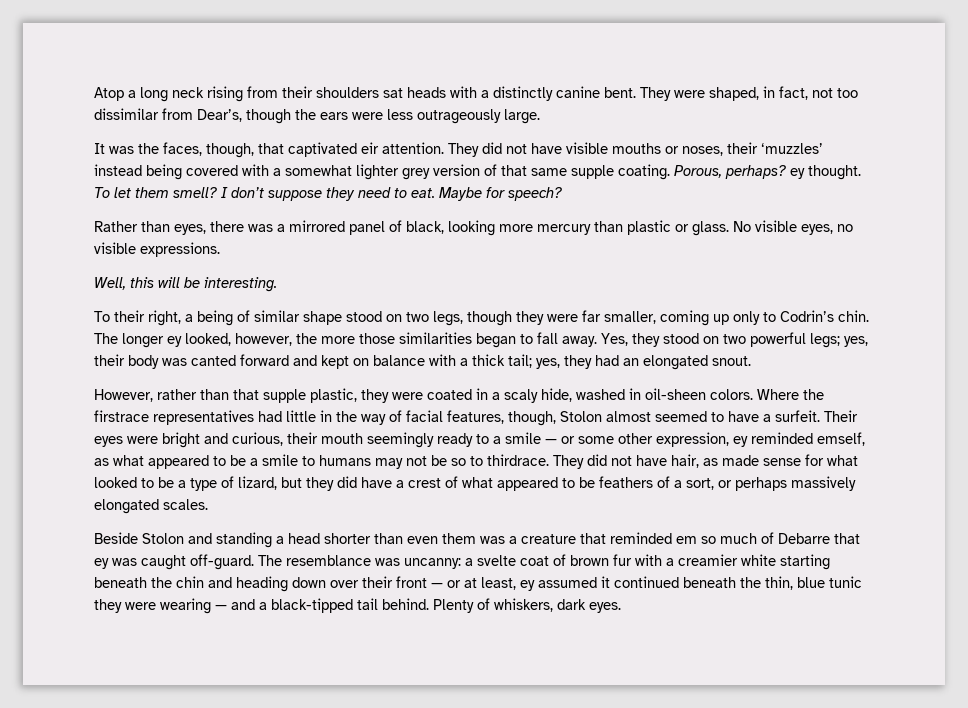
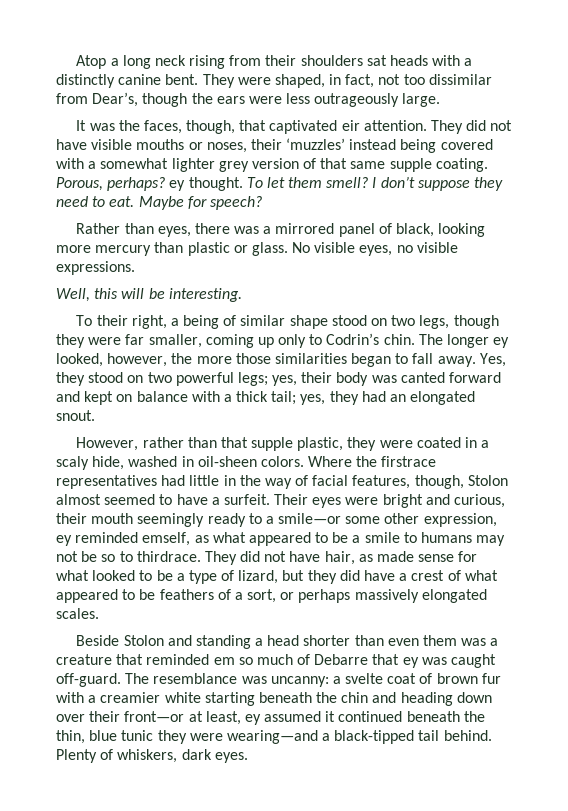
[505,432,575,444] smile — or -> [278,513,342,524] smile—or
[396,576,461,588] front — or -> [124,711,185,722] front—or
[160,598,255,614] wearing — and -> [226,730,318,744] wearing—and

